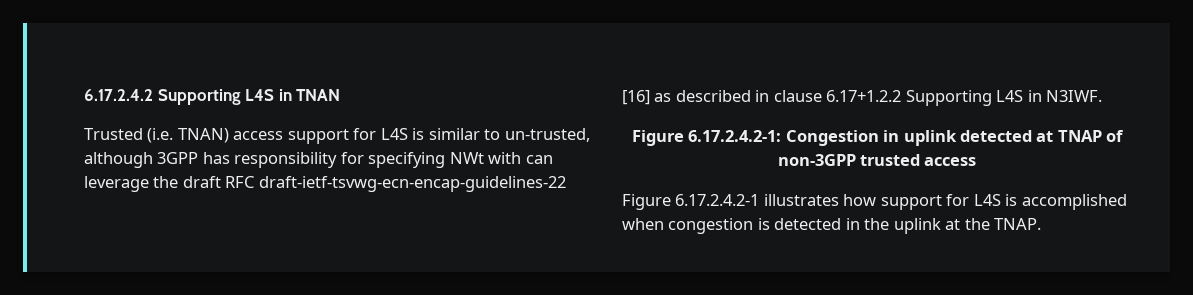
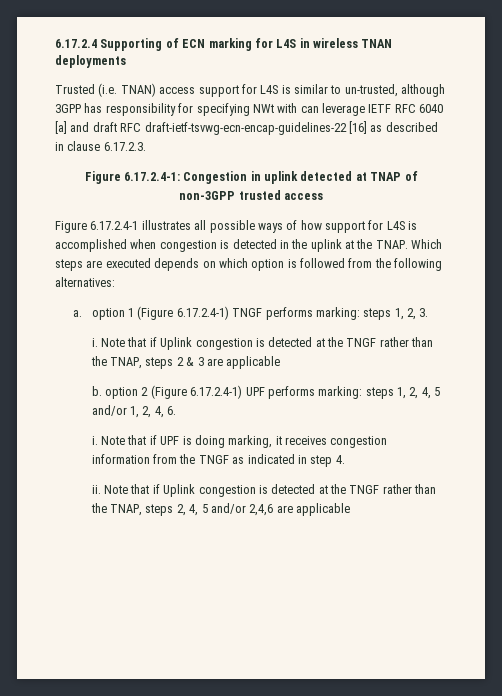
[84,89,292,105] 6.17.2.4.2 Supporting L4S in -> [55,38,358,51] 6.17.2.4 Supporting of ECN marking for L4S in wireless
(341, 95) none -> [55,55,126,68] deployments
[153,176,179,188] the -> [368,104,444,113] [55,121,90,134] IETF RFC 6040 [a] and
[826,90,1103,106] [631,130,782,146] 6.17+1.2.2 Supporting L4S in N3IWF. // Figure 6.17.2.4.2-1: -> [103,142,146,151] [84,171,180,184] 6.17.2.3. // Figure 6.17.2.4-1:
[675,194,839,206] 6.17.2.4.2-1 illustrates -> [90,220,298,233] 6.17.2.4-1 illustrates all possible ways of
(1042, 224) none -> [411,239,443,249] [55,258,443,271] [55,277,115,287] [73,306,429,320] [91,337,434,350] [90,356,281,369] [91,385,441,399] [91,405,177,418] [91,435,388,448] [91,454,345,467] [91,484,437,497] [90,503,351,516] Which steps are executed depends on which option is followed from the following alternatives: // a. option 1 (Figure 6.17.2.4-1) TNGF performs marking: steps 1, 2, 3. // i. Note that if Uplink congestion is detected at the TNGF rather than the TNAP, steps 2 & 3 are applicable // b. option 2 (Figure 6.17.2.4-1) UPF performs marking: steps 1, 2, 4, 5 and/or 1, 2, 4, 6. // i. Note that if UPF is doing marking, it receives congestion information from the TNGF as indicated in step 4. // ii. Note that if Uplink congestion is detected at the TNGF rather than the TNAP, steps 2, 4, 5 and/or 2,4,6 are applicable

